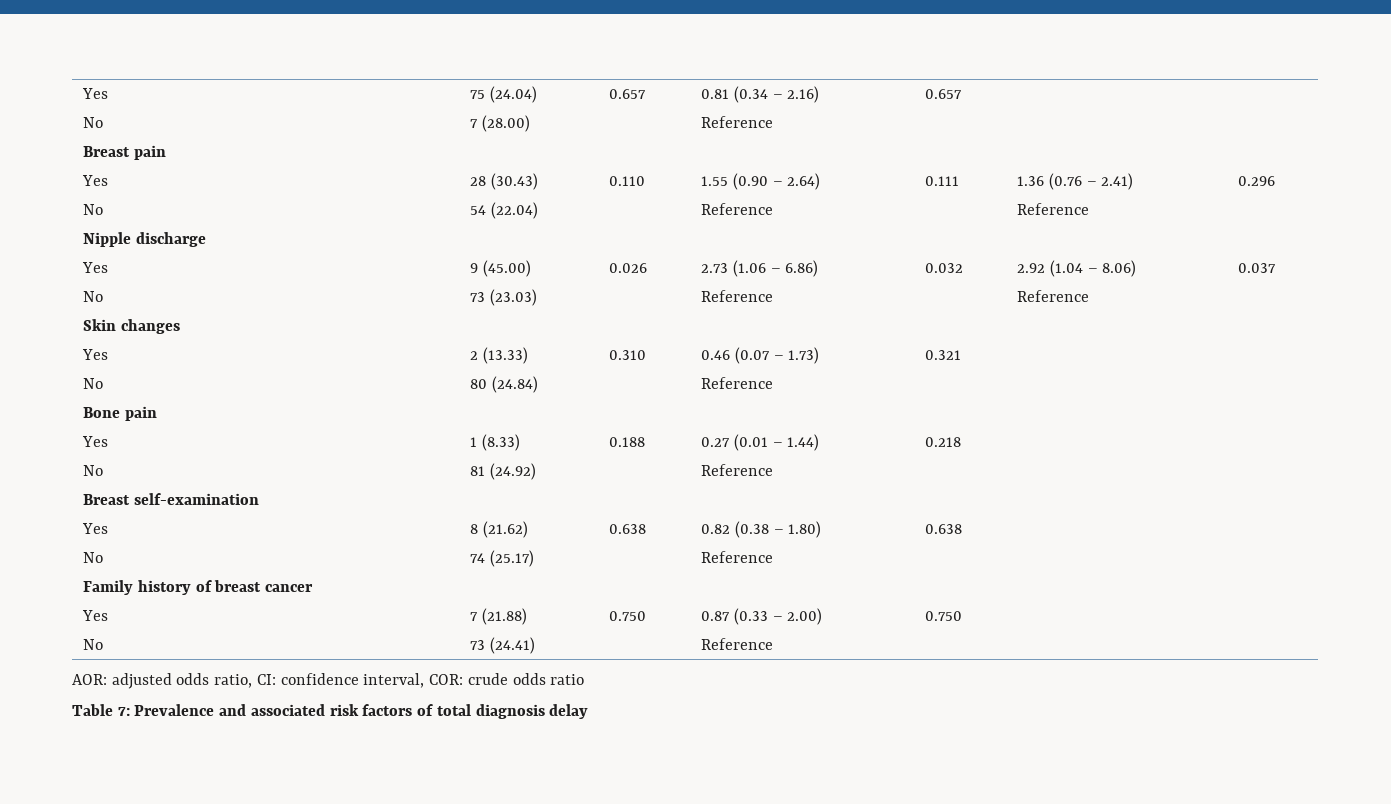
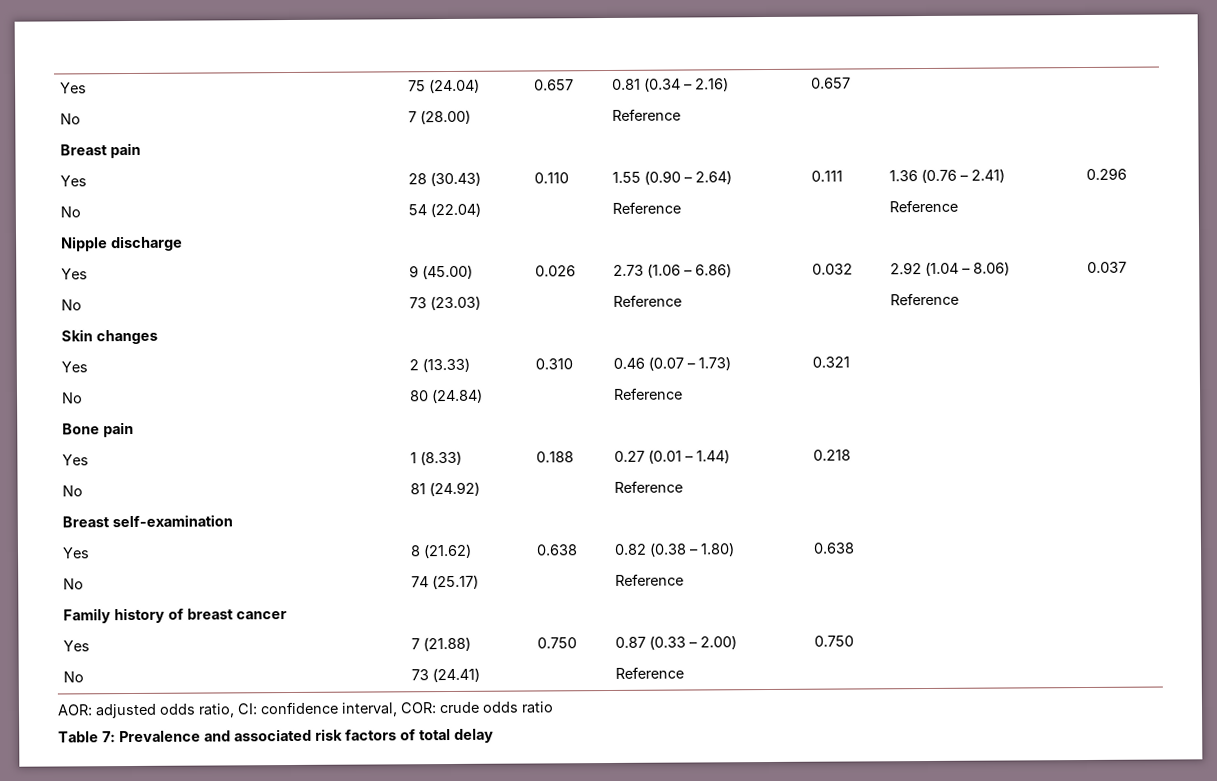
[475,704,545,719] diagnosis -> (451, 735) none

